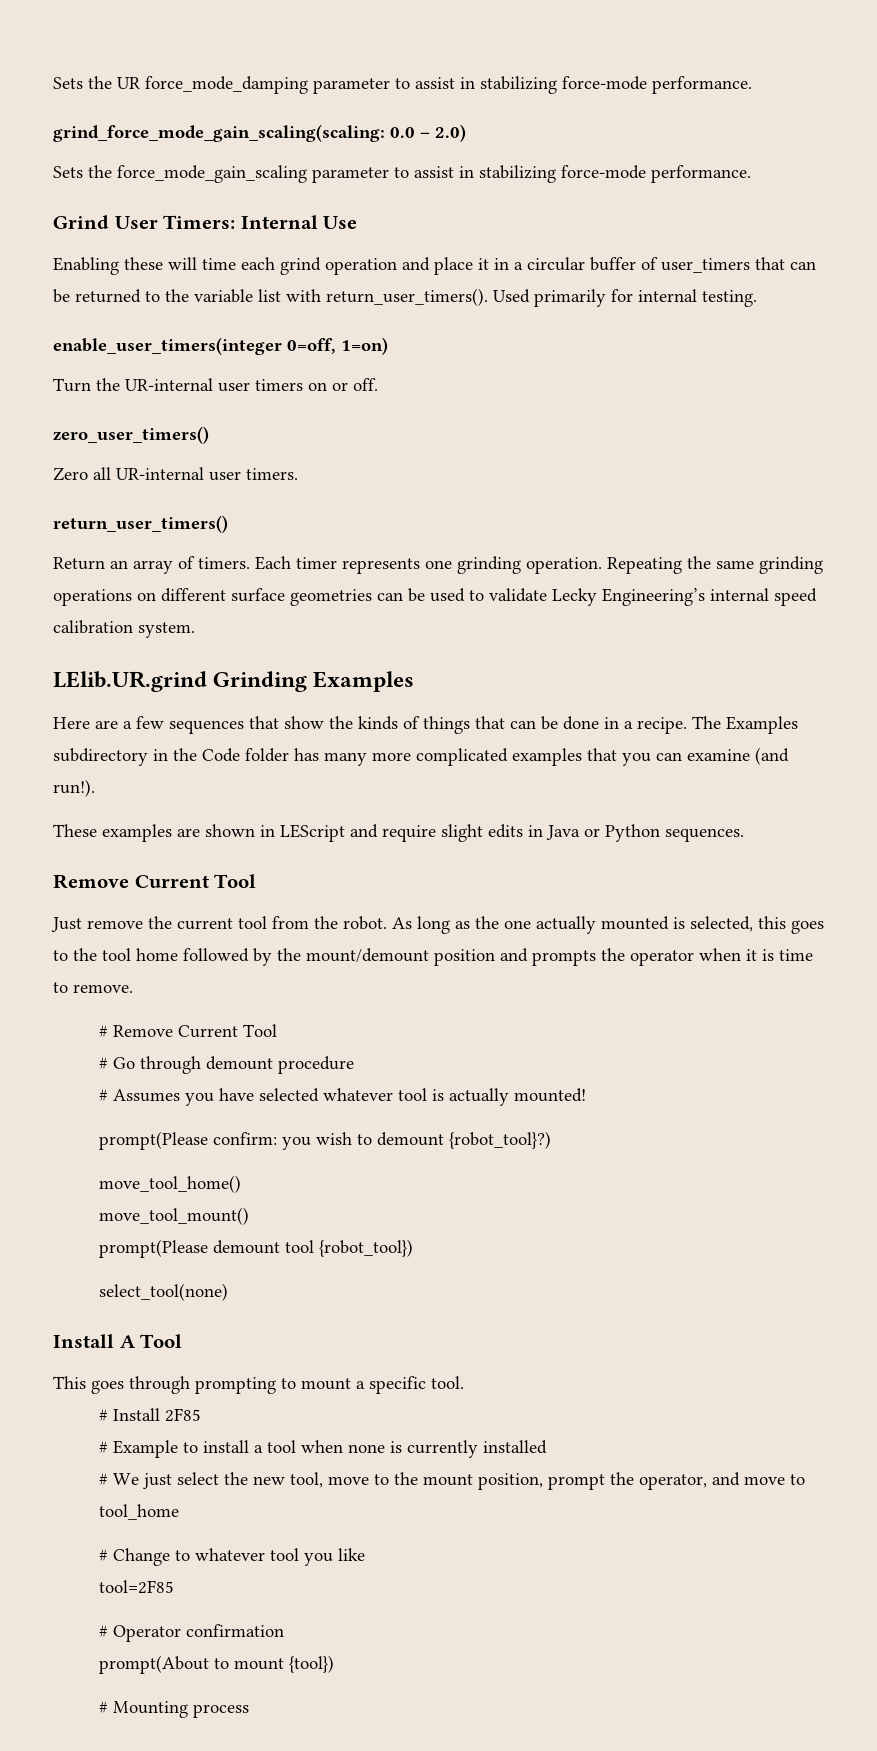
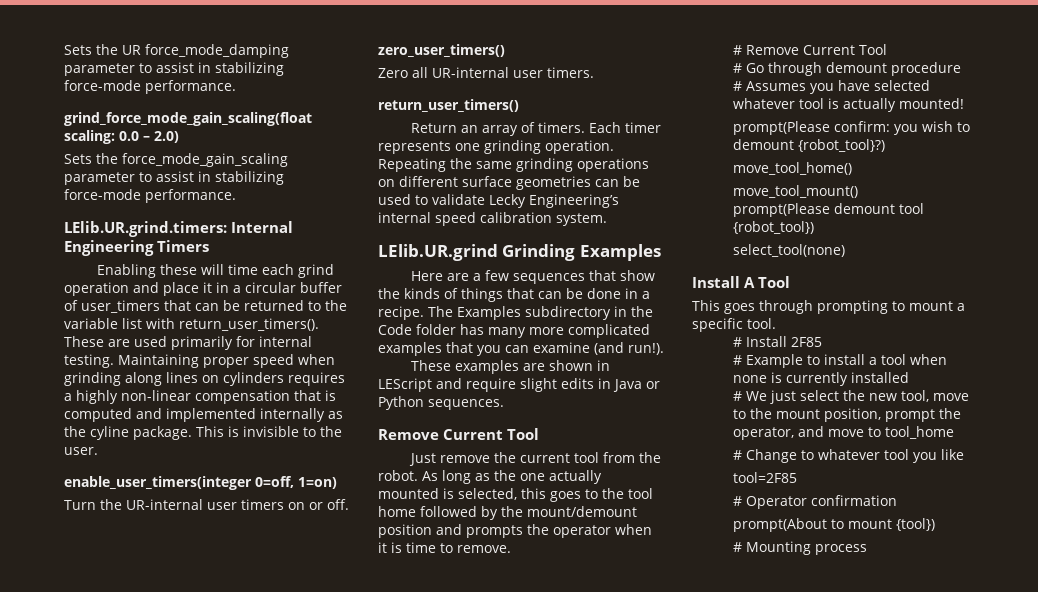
[53,124,385,142] grind_force_mode_gain_scaling(scaling: -> [64,112,312,126] [64,130,115,144] grind_force_mode_gain_scaling(float scaling:
[53,215,358,229] Grind User Timers: Internal Use -> [64,221,294,237] [64,240,210,256] LElib.UR.grind.timers: Internal Engineering Timers
[493,289,530,303] Used -> [64,336,167,347] These are used
(757, 298) none -> [118,354,335,368] [64,372,345,386] [64,390,336,404] [64,408,343,422] [64,426,342,440] [64,447,98,455] Maintaining proper speed when grinding along lines on cylinders requires a highly non-linear compensation that is computed and implemented internally as the cyline package. This is invisible to the user.

